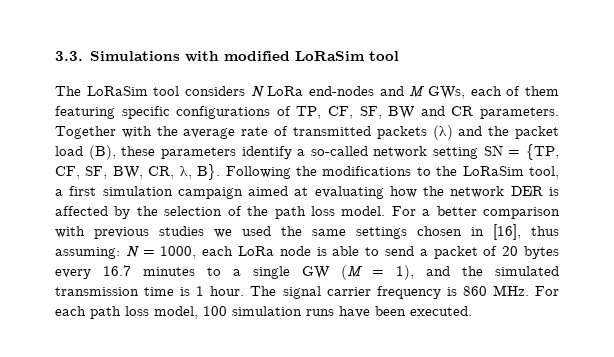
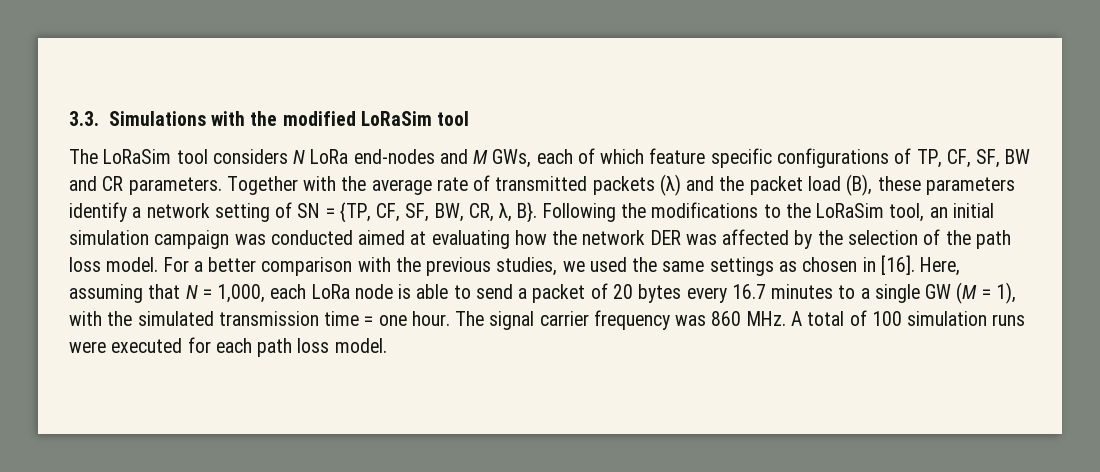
(220, 56) none -> [250,111,278,126] the
[525,86,560,96] [55,106,115,119] them featuring -> [600,148,706,164] which feature
[310,146,368,156] so-called -> (142, 212) none
(479, 153) none -> [275,202,293,218] of
[55,186,243,199] a first simulation campaign -> [929,203,994,218] [69,230,353,249] an initial simulation campaign was conducted
[548,187,559,196] is -> [685,234,717,245] was
[94,226,204,239] previous studies -> [395,257,558,276] the previous studies,
(407, 233) none -> [778,261,797,272] as
[493,224,559,240] [55,247,120,259] [16], thus assuming: -> [880,255,961,276] [69,284,181,303] [16]. Here, assuming that
[160,246,197,259] 1000, -> [217,284,266,303] 1,000,
[426,266,450,276] and -> [69,311,102,326] with
[180,286,205,296] is 1 -> [364,315,407,326] = one
[446,287,457,296] is -> [675,315,707,326] was
[534,286,559,296] [55,306,472,319] For each path loss model, 100 simulation runs have been executed. -> [790,310,1026,326] [69,337,387,357] A total of 100 simulation runs were executed for each path loss model.

